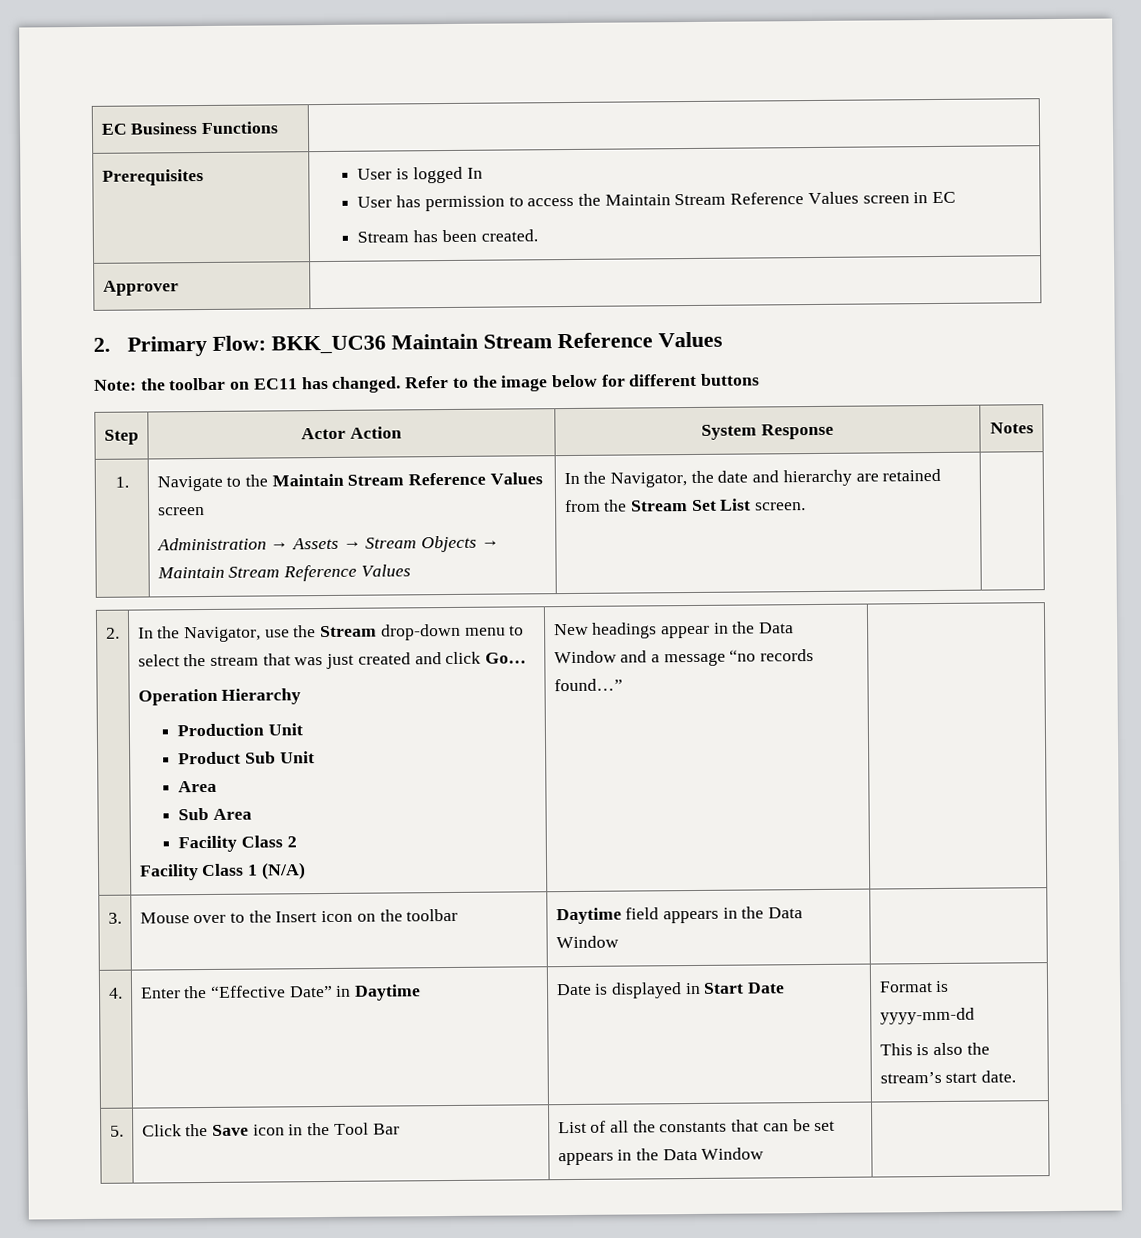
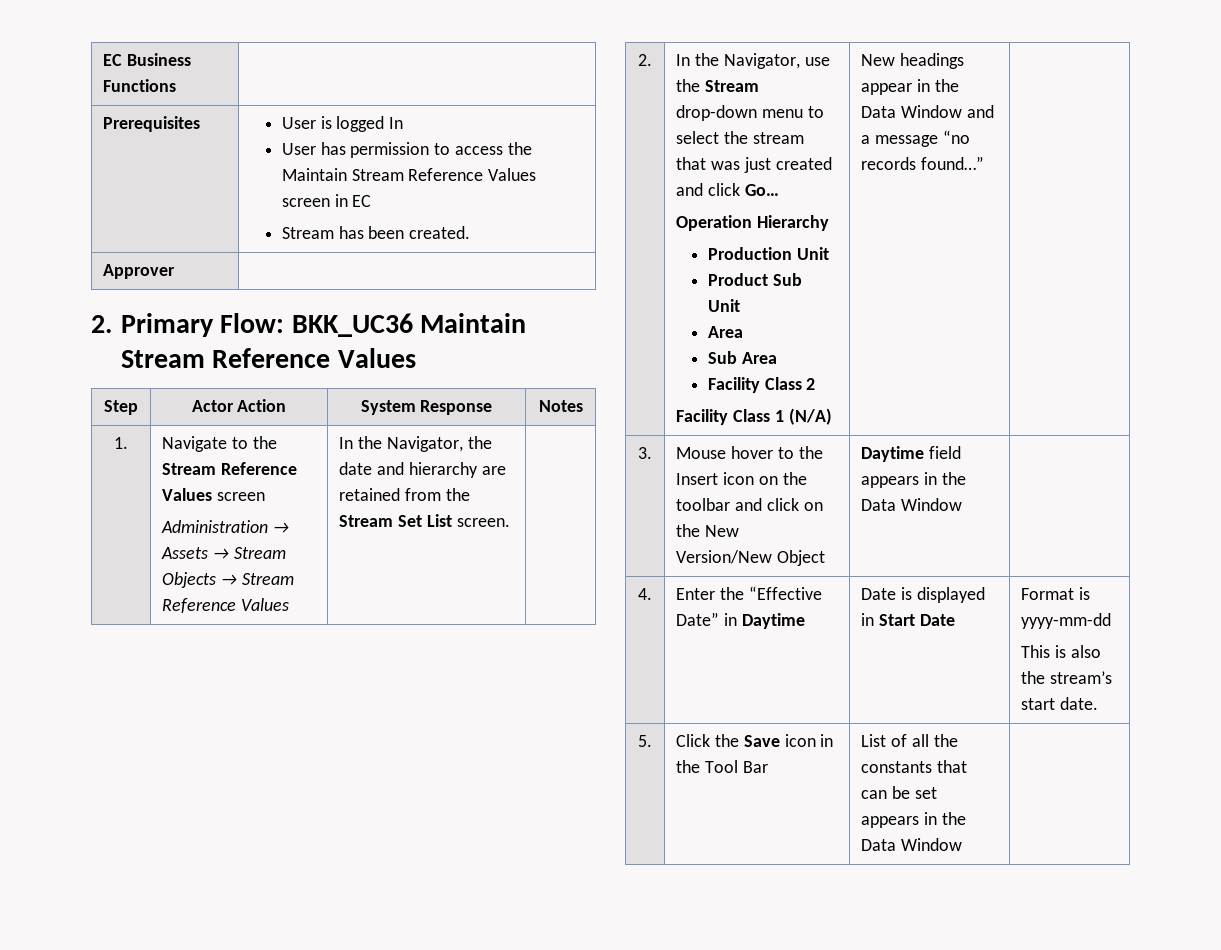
[94,373,761,393] // Note: the toolbar on EC11 has changed. Refer to the image below for different buttons -> (416, 358) none
[271,473,344,487] Maintain -> (277, 442) none
[156,566,225,579] Maintain -> (238, 579) none
[193,914,227,924] over -> [731,446,774,459] hover
(459, 915) none -> [735,498,823,511] [676,524,740,537] [676,550,826,566] and click on the New Version/New Object

